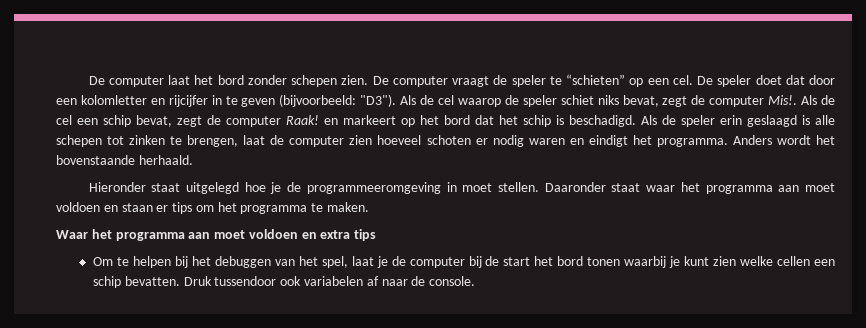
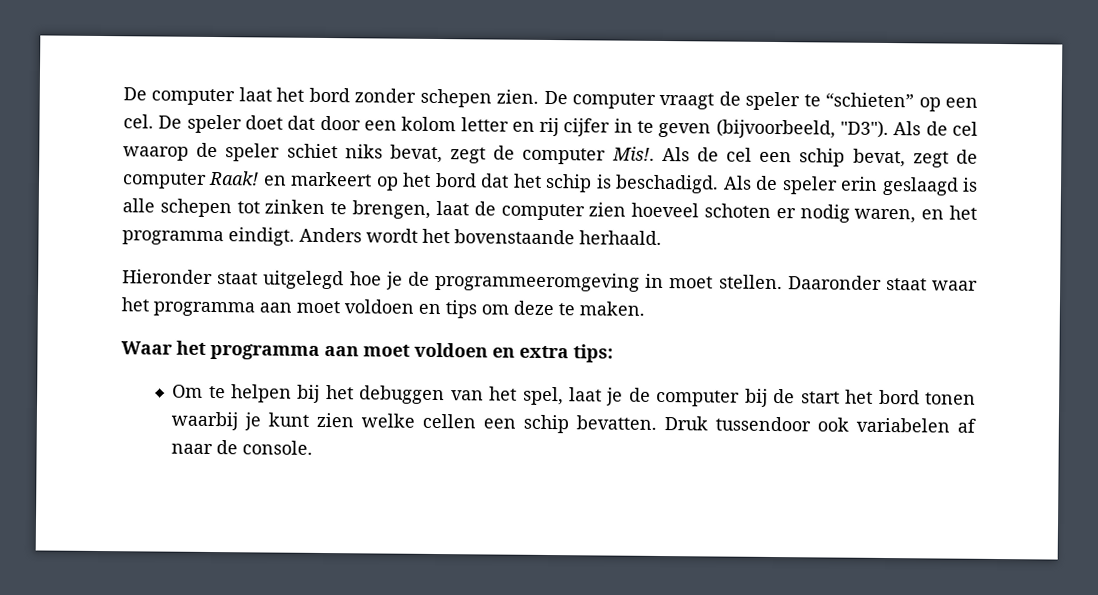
[80,95,208,107] kolomletter en rijcijfer -> [401,116,611,137] kolom letter en rij cijfer
[279,94,357,107] (bijvoorbeeld: -> [715,119,836,139] (bijvoorbeeld,
[528,135,728,147] waren en eindigt het programma. -> [854,205,977,224] [122,227,295,246] waren, en het programma eindigt.
[121,202,308,214] staan er tips om het programma -> [445,300,554,319] tips om deze
[354,229,377,241] tips -> [573,344,613,363] tips:

